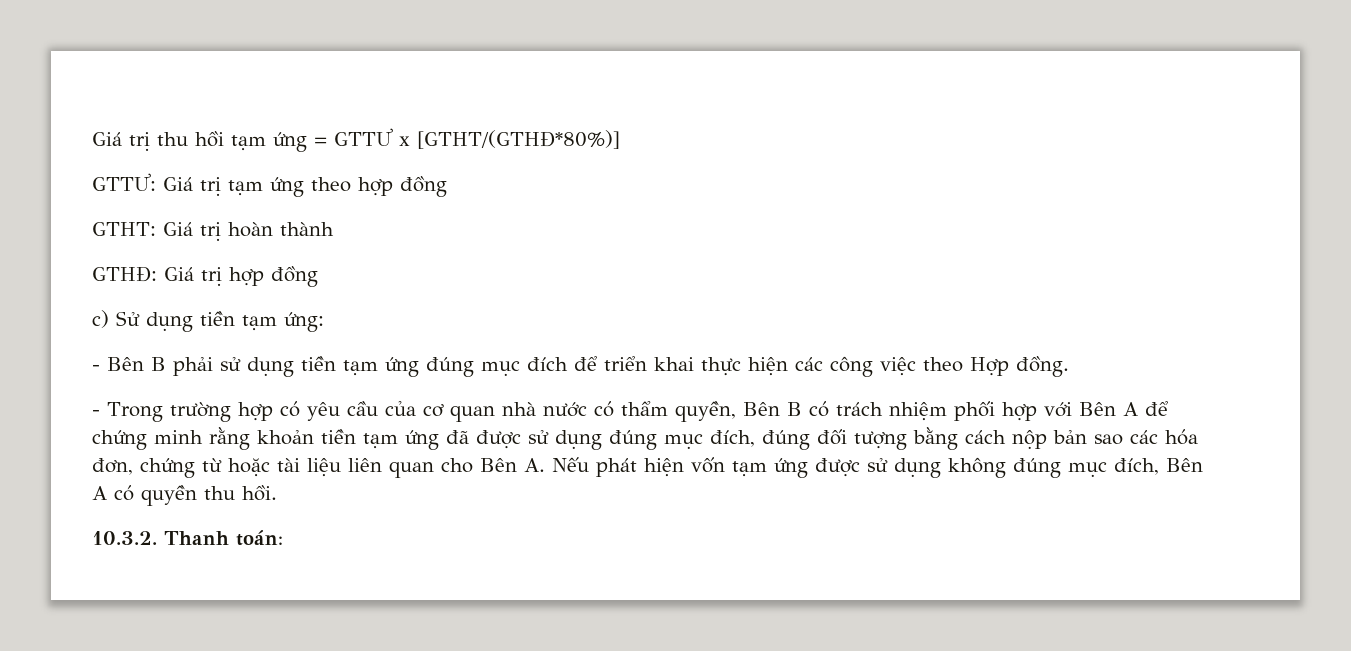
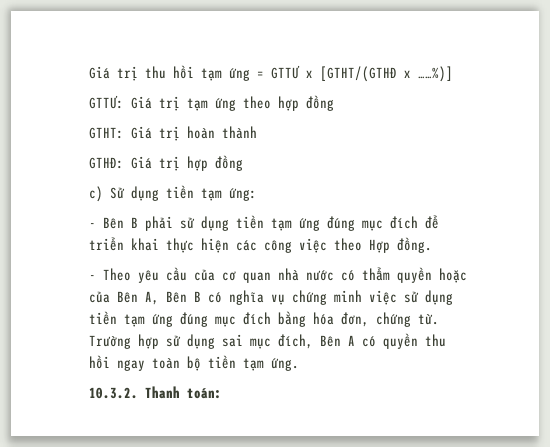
[417,130,620,149] [GTHT/(GTHĐ*80%)] -> [320,66,453,82] [GTHT/(GTHĐ x ……%)]
[107,401,300,422] Trong trường hợp có -> [103,268,131,281] Theo
[674,401,1168,422] [92,427,1198,450] [92,457,1061,478] quyền, Bên B có trách nhiệm phối hợp với Bên A để chứng minh rằng khoản tiền tạm ứng đã được sử dụng đúng mục đích, đúng đối tượng bằng cách nộp bản sao các hóa đơn, chứng từ hoặc tài liệu liên quan cho Bên A. Nếu phát hiện vốn tạm ứng được sử dụng không đúng -> [397,267,467,283] [89,290,453,305] [89,311,439,327] [89,334,243,349] quyền hoặc của Bên A, Bên B có nghĩa vụ chứng minh việc sử dụng tiền tạm ứng đúng mục đích bằng hóa đơn, chứng từ. Trường hợp sử dụng sai
[242,485,277,501] hồi. -> [89,355,299,371] hồi ngay toàn bộ tiền tạm ứng.

